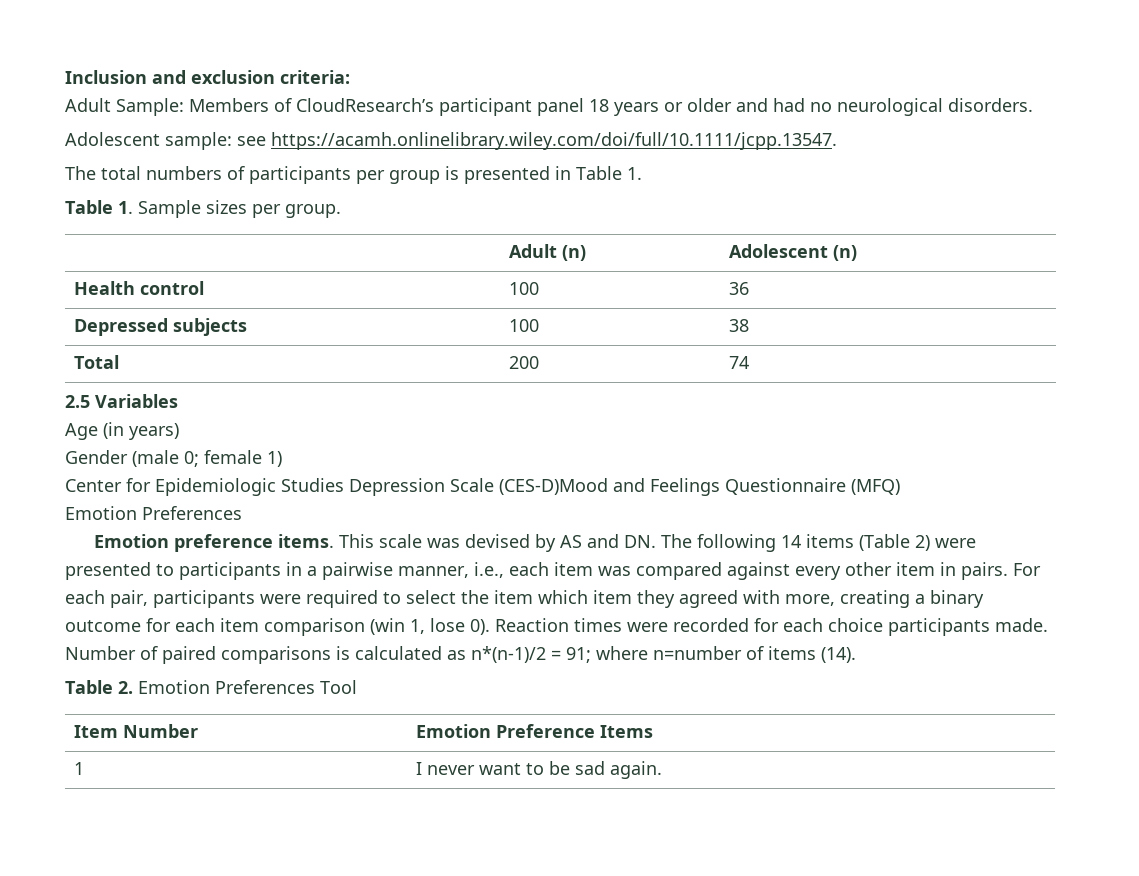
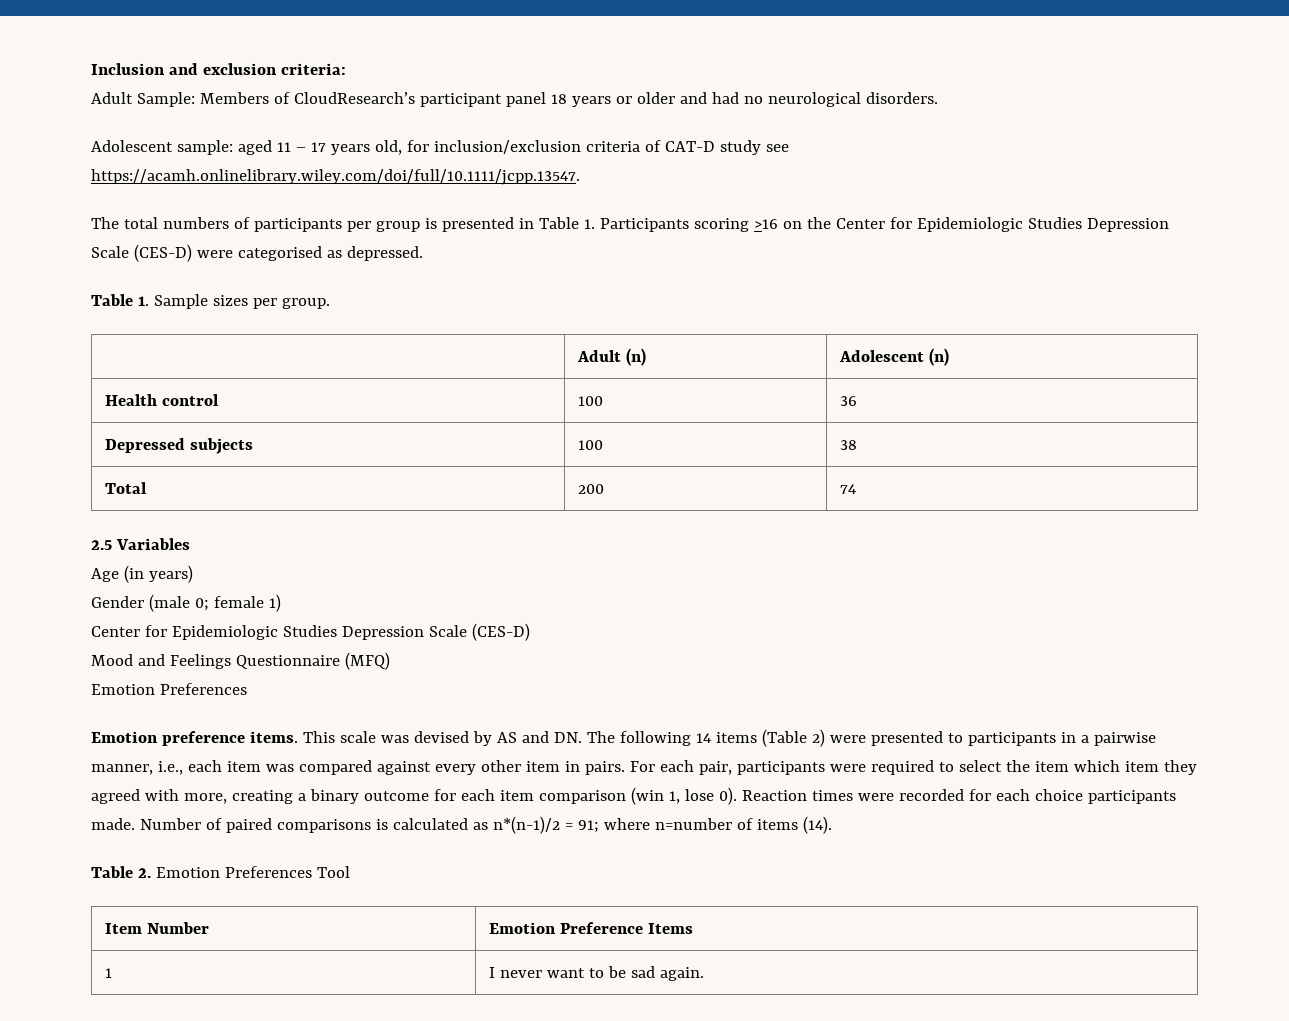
(232, 141) none -> [237,140,761,155] aged 11 – 17 years old, for inclusion/exclusion criteria of CAT-D study
(642, 173) none -> [599,217,1169,232] [91,244,423,262] Participants scoring >16 on the Center for Epidemiologic Studies Depression Scale (CES-D) were categorised as depressed.
[499,478,608,495] (CES-D)Mood -> [471,623,530,641] [91,654,133,666] (CES-D) // Mood

